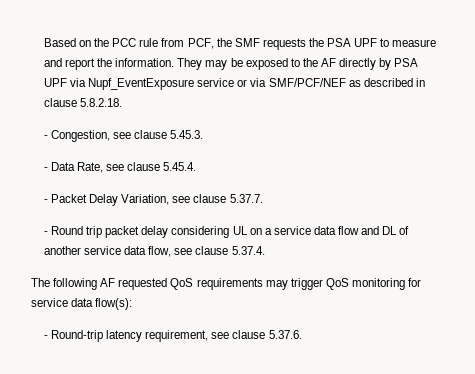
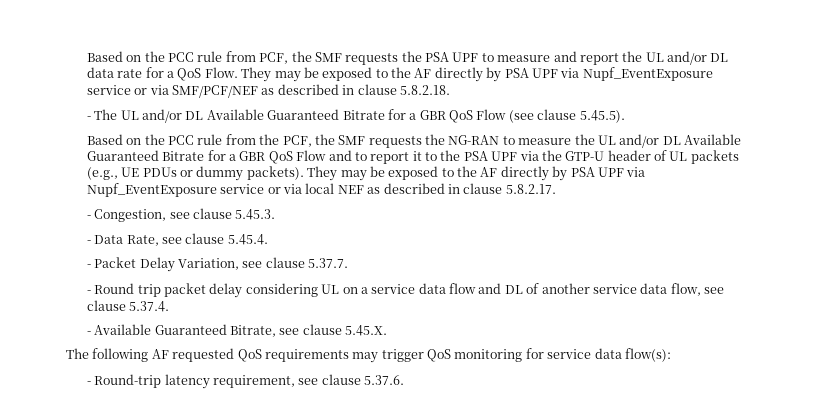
[115,58,175,67] information. -> [645,51,729,65] [86,67,238,81] UL and/or DL data rate for a QoS Flow.
(123, 102) none -> [86,109,625,123] [86,134,742,148] [86,150,739,164] [86,166,646,181] [86,183,556,197] // - The UL and/or DL Available Guaranteed Bitrate for a GBR QoS Flow (see clause 5.45.5). // Based on the PCC rule from the PCF, the SMF requests the NG-RAN to measure the UL and/or DL Available Guaranteed Bitrate for a GBR QoS Flow and to report it to the PSA UPF via the GTP-U header of UL packets (e.g., UE PDUs or dummy packets). They may be exposed to the AF directly by PSA UPF via Nupf_EventExposure service or via local NEF as described in clause 5.8.2.17.
(265, 250) none -> [86,324,388,337] // - Available Guaranteed Bitrate, see clause 5.45.X.

